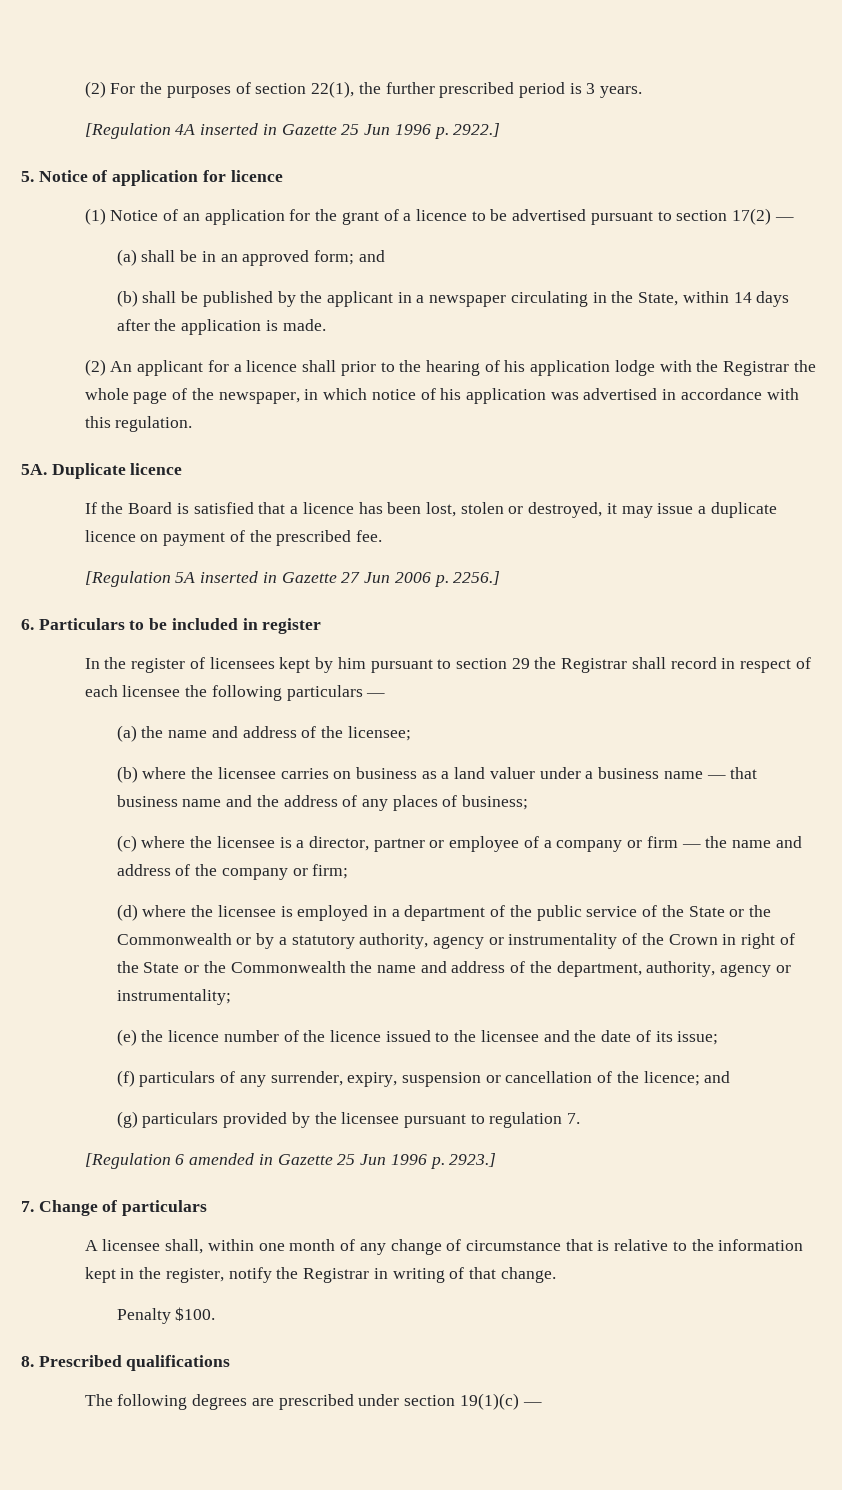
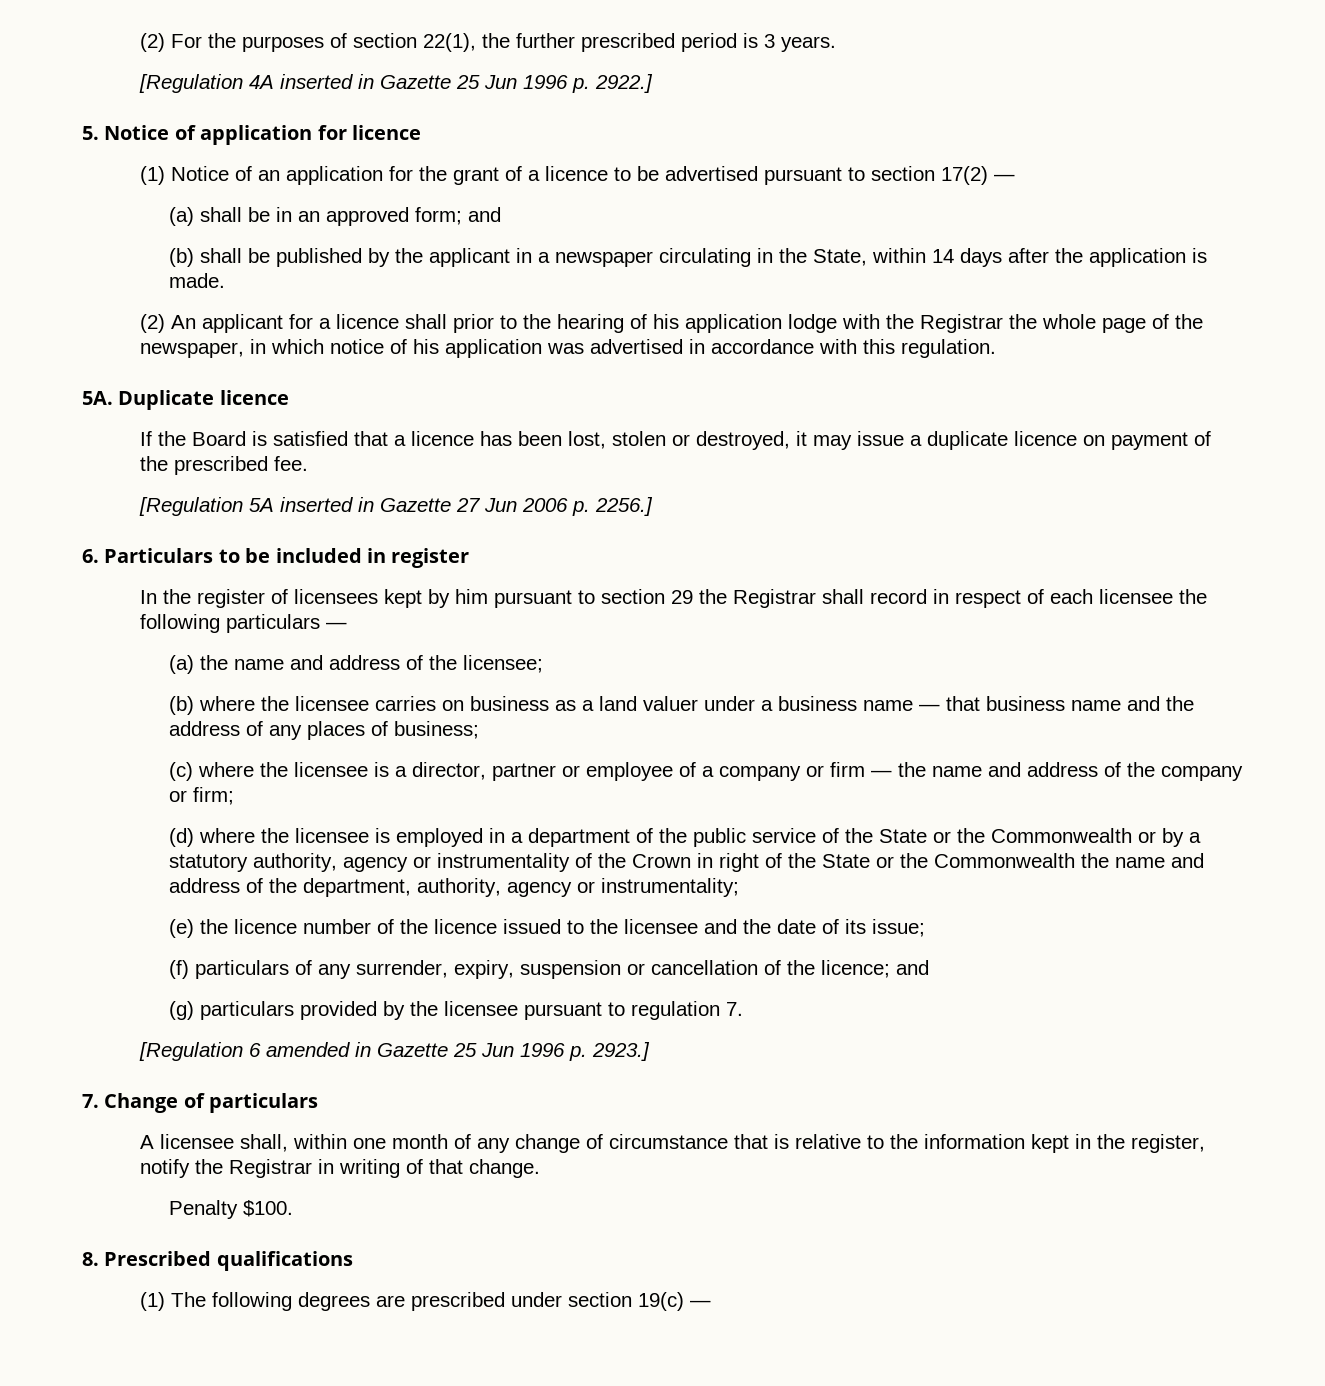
(231, 1363) none -> [139,1292,165,1311] (1)
[459,1393,519,1410] 19(1)(c) -> [637,1292,684,1311] 19(c)

